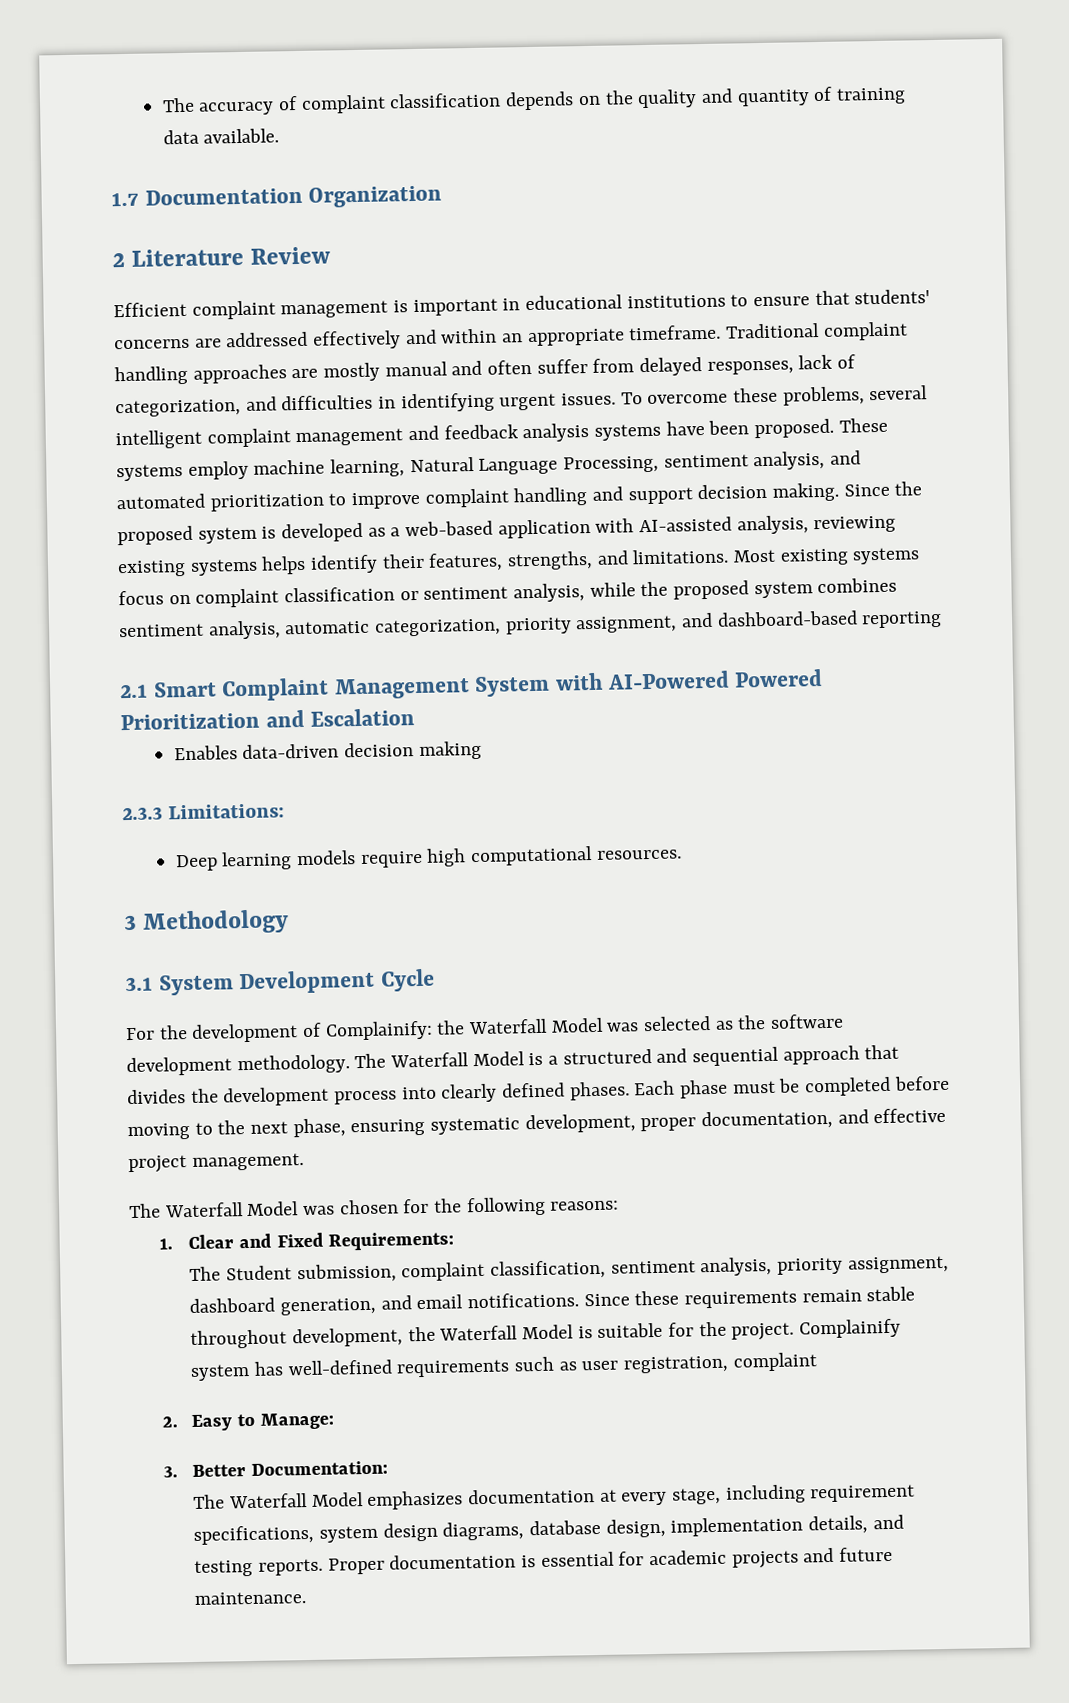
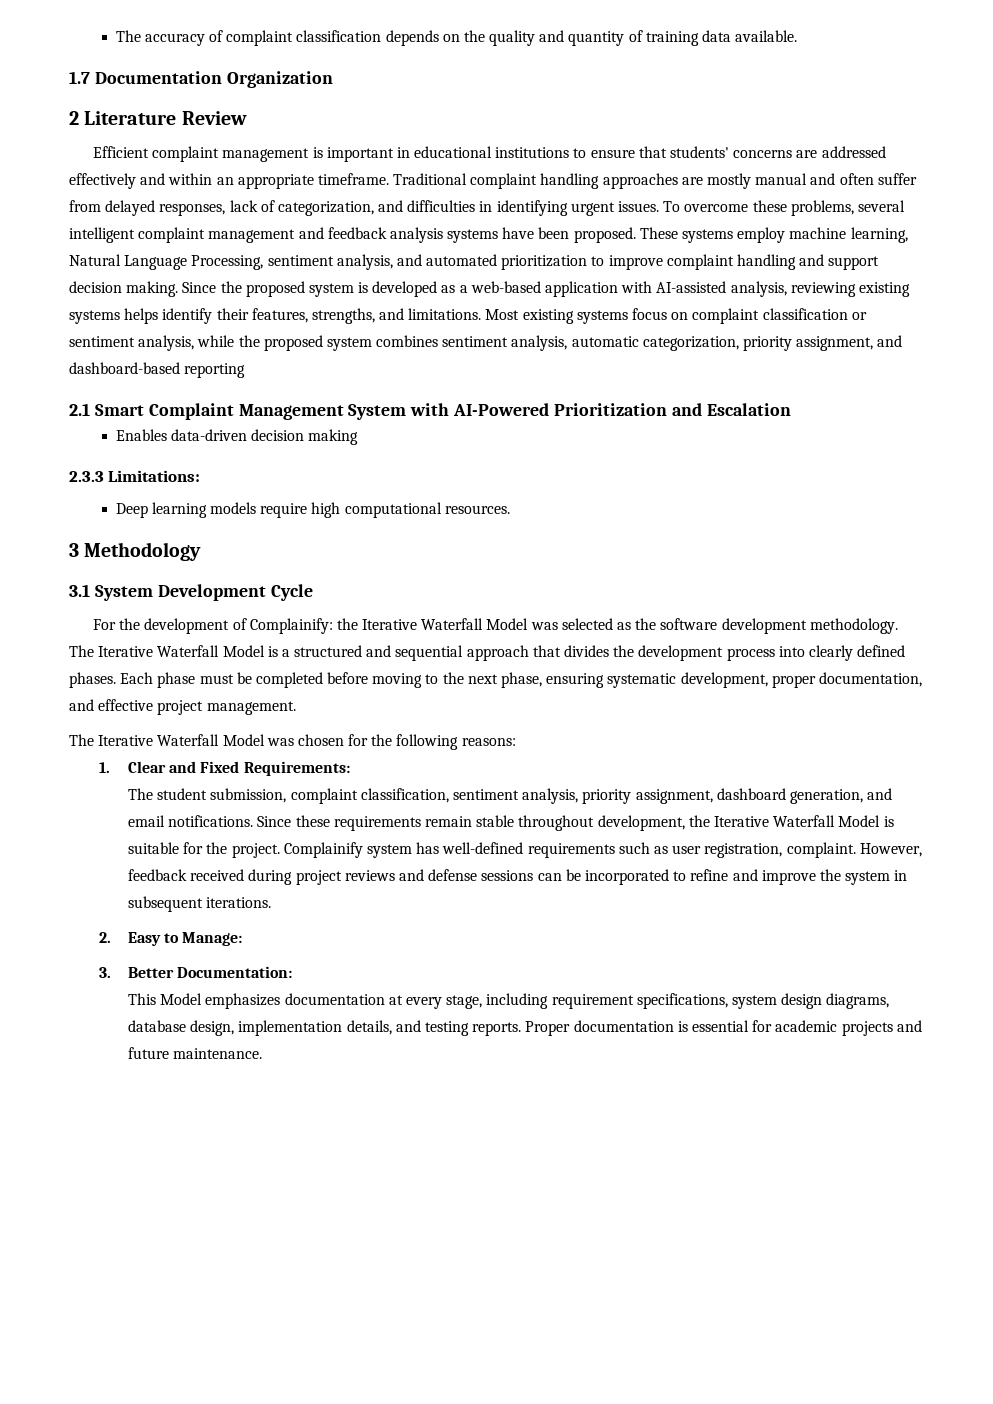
[734,668,824,688] Powered -> (550, 409) none
(466, 1027) none -> [362,619,418,630] Iterative
(387, 1061) none -> [98,646,154,657] Iterative
(161, 1211) none -> [98,735,154,746] Iterative
[226,1265,293,1281] Student -> [157,788,208,800] student
(436, 1334) none -> [713,816,769,827] Iterative
[732,1352,818,1372] complaint -> [786,842,922,858] [128,869,908,885] [128,896,272,912] complaint. However, feedback received during project reviews and defense sessions can be incorporated to refine and improve the system in subsequent iterations.
[193,1493,309,1509] The Waterfall -> [128,993,157,1005] This

